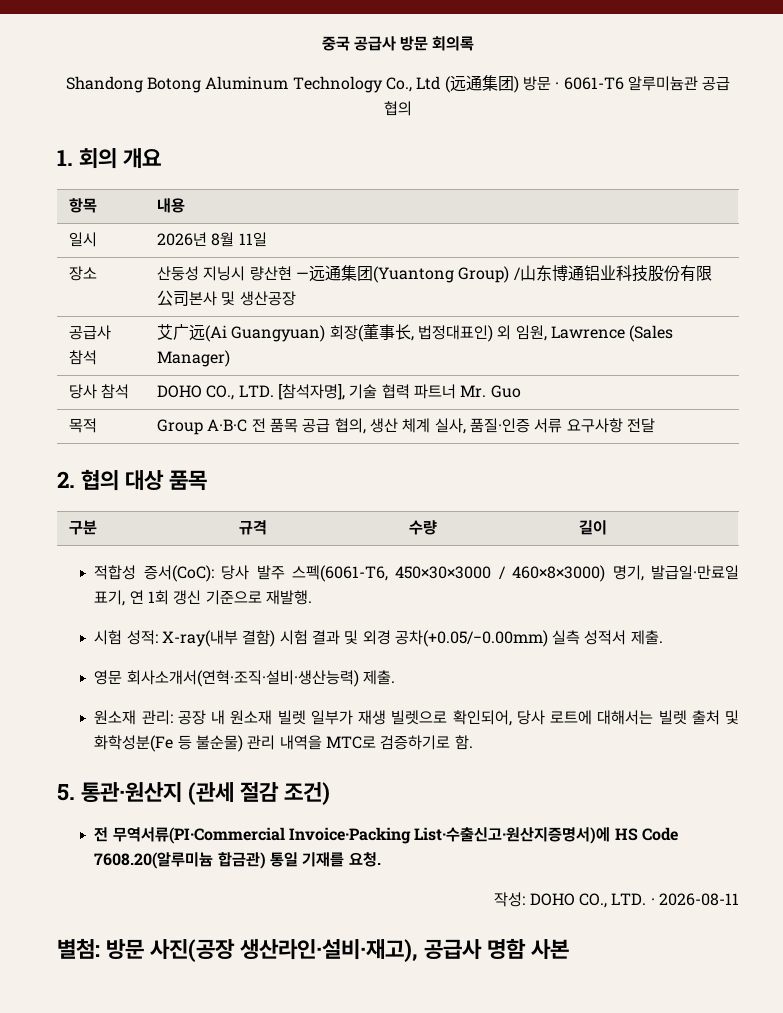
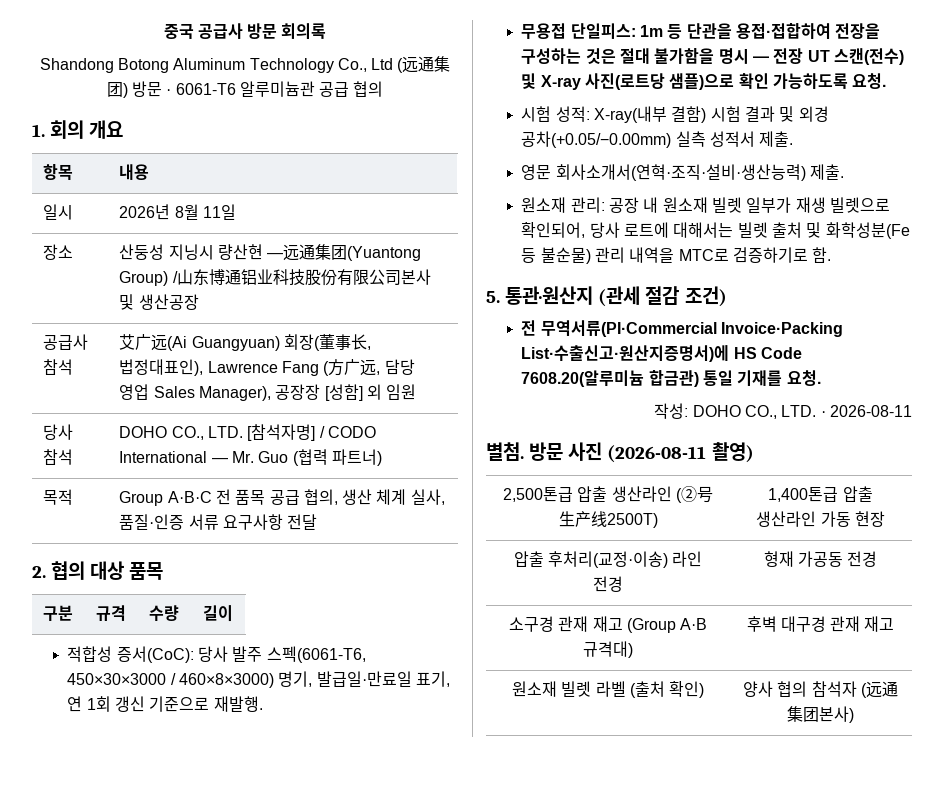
[417,325,674,342] [157,350,231,367] 법정대표인) 외 임원, Lawrence (Sales Manager) -> [119,359,415,376] [119,384,417,401] 법정대표인), Lawrence Fang (方广远, 담당 영업 Sales Manager), 공장장 [성함] 외 임원
[277,384,456,400] [참석자명], 기술 협력 파트너 -> [247,424,376,441] [119,451,228,463] [참석자명] / CODO International —
(521, 391) none -> [292,449,382,466] (협력 파트너)
(312, 597) none -> [521,23,881,39] [521,48,905,65] [521,73,887,90] // 무용접 단일피스: 1m 등 단관을 용접·접합하여 전장을 구성하는 것은 절대 불가함을 명시 — 전장 UT 스캔(전수) 및 X-ray 사진(로트당 샘플)으로 확인 가능하도록 요청.
[57,938,570,962] 별첨: 방문 사진(공장 생산라인·설비·재고), 공급사 명함 사본 -> [486,442,754,463] [503,486,713,503] [558,511,658,528] [768,486,873,502] [756,511,885,527] [513,551,703,568] [593,576,623,592] [763,551,878,567] [508,616,708,633] [583,641,633,658] [746,616,895,632] [511,681,705,698] [743,681,898,698] [787,706,854,723] 별첨. 방문 사진 (2026-08-11 촬영) // 2,500톤급 압출 생산라인 (②号生产线2500T) | 1,400톤급 압출 생산라인 가동 현장 // 압출 후처리(교정·이송) 라인 전경 | 형재 가공동 전경 // 소구경 관재 재고 (Group A·B 규격대) | 후벽 대구경 관재 재고 // 원소재 빌렛 라벨 (출처 확인) | 양사 협의 참석자 (远通集团본사)

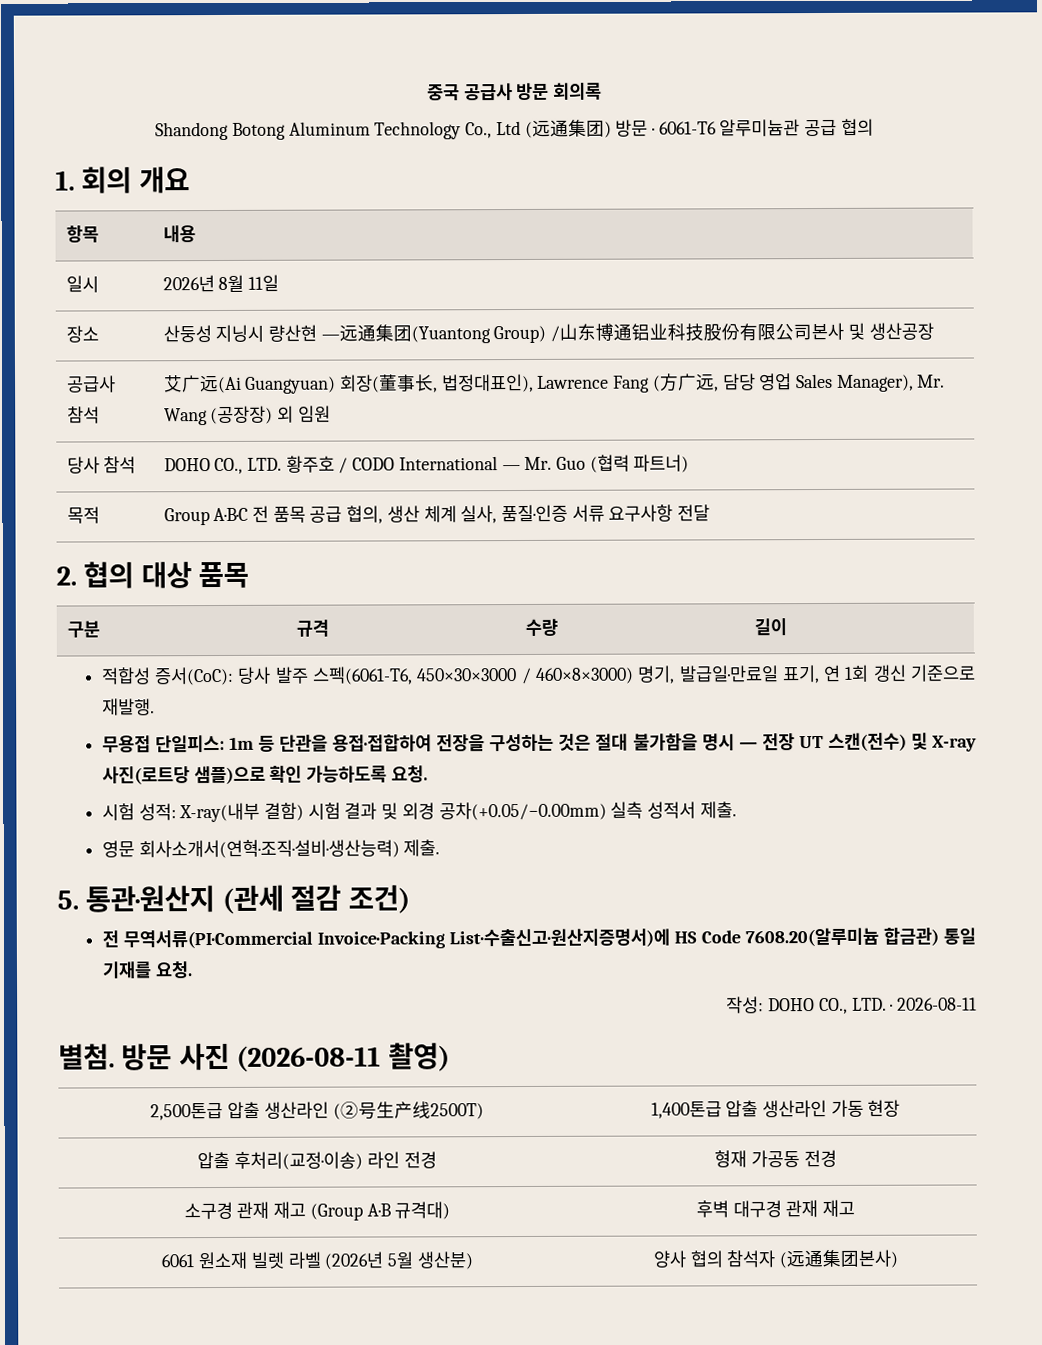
[275,384,363,401] 공장장 [성함] -> [917,374,946,388] [163,405,274,426] Mr. Wang (공장장)
[247,424,316,441] [참석자명] -> [285,455,335,473] 황주호
[521,197,891,213] [521,222,910,239] [521,247,832,264] // 원소재 관리: 공장 내 원소재 빌렛 일부가 재생 빌렛으로 확인되어, 당사 로트에 대해서는 빌렛 출처 및 화학성분(Fe 등 불순물) 관리 내역을 MTC로 검증하기로 함. -> (441, 848) none
(895, 624) none -> [161,1254,195,1268] 6061
[629,681,705,698] (출처 확인) -> [324,1251,473,1270] (2026년 5월 생산분)

